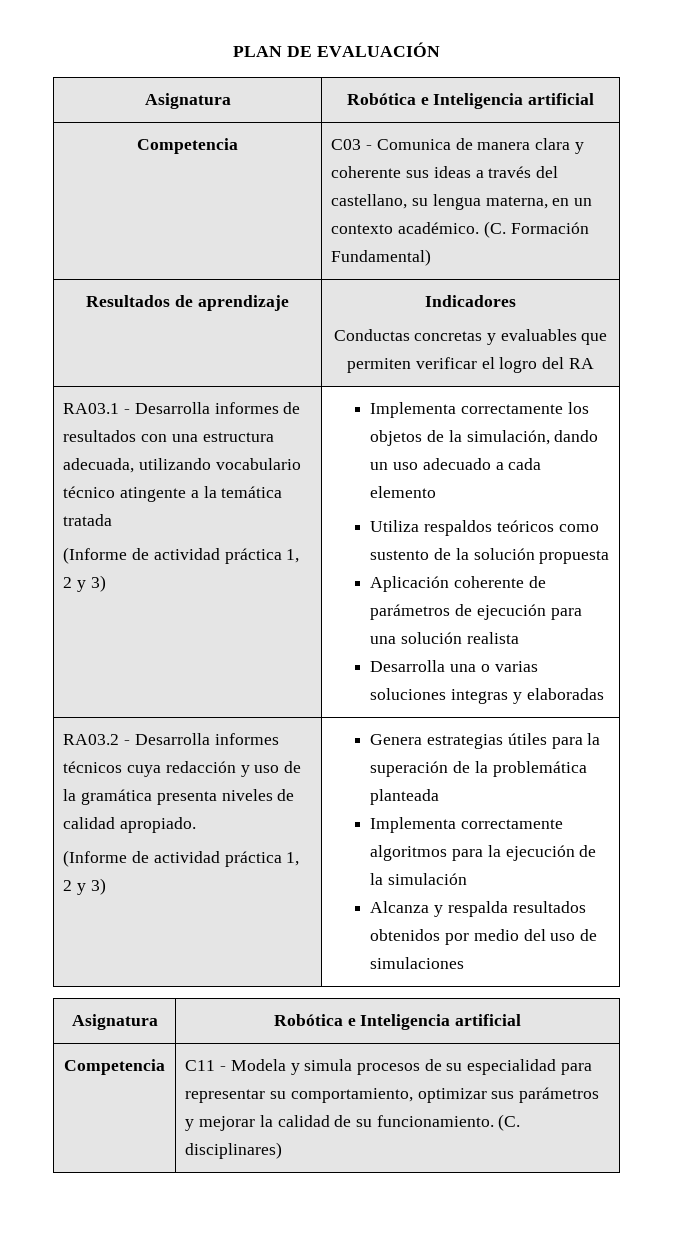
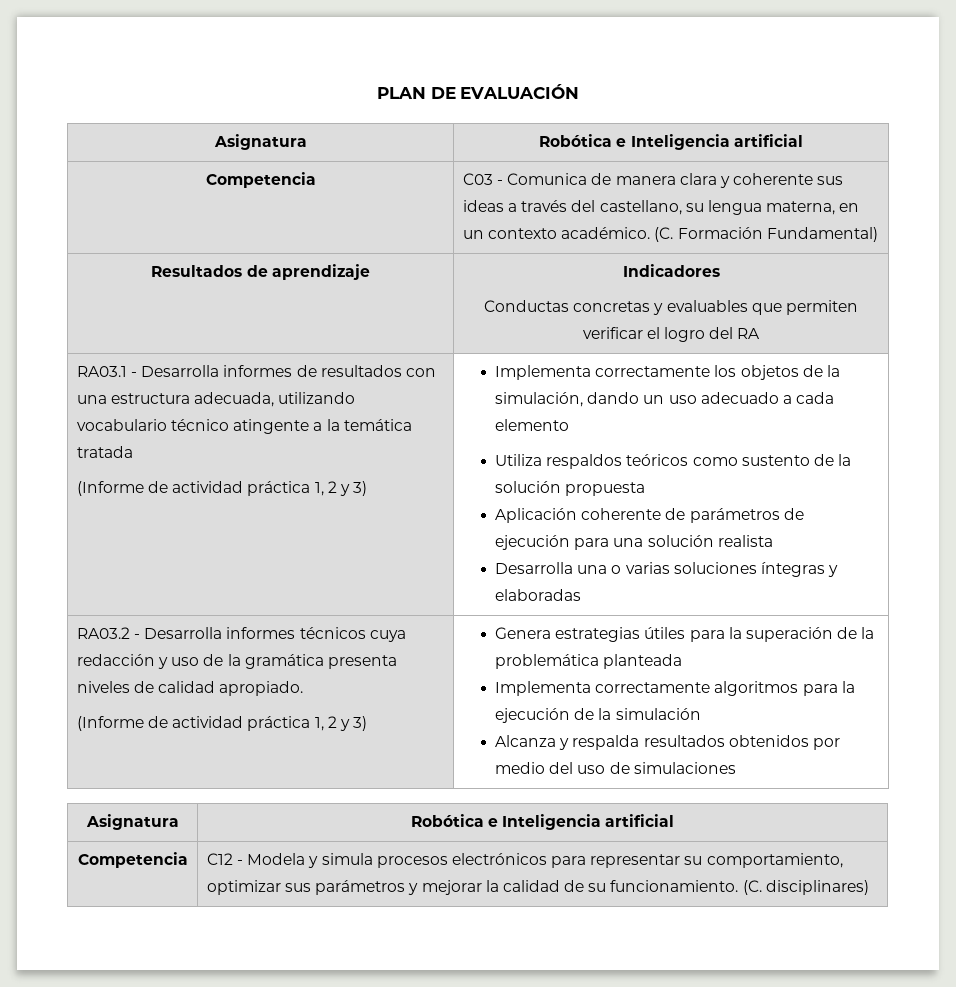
[451,689,509,704] integras -> [760,562,825,577] íntegras
[185,1060,216,1071] C11 -> [206,853,233,865] C12
[424,1059,557,1075] de su especialidad -> [451,853,547,865] electrónicos

